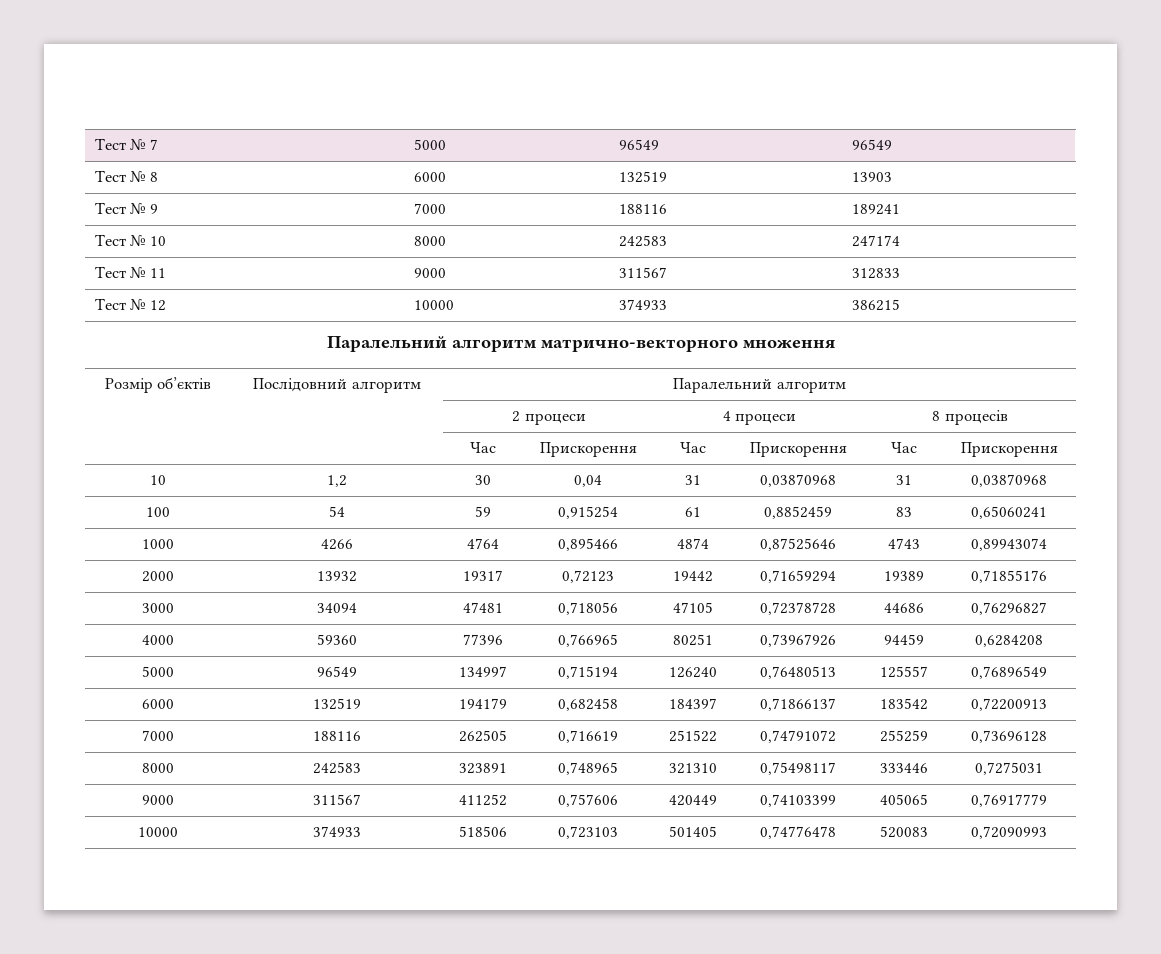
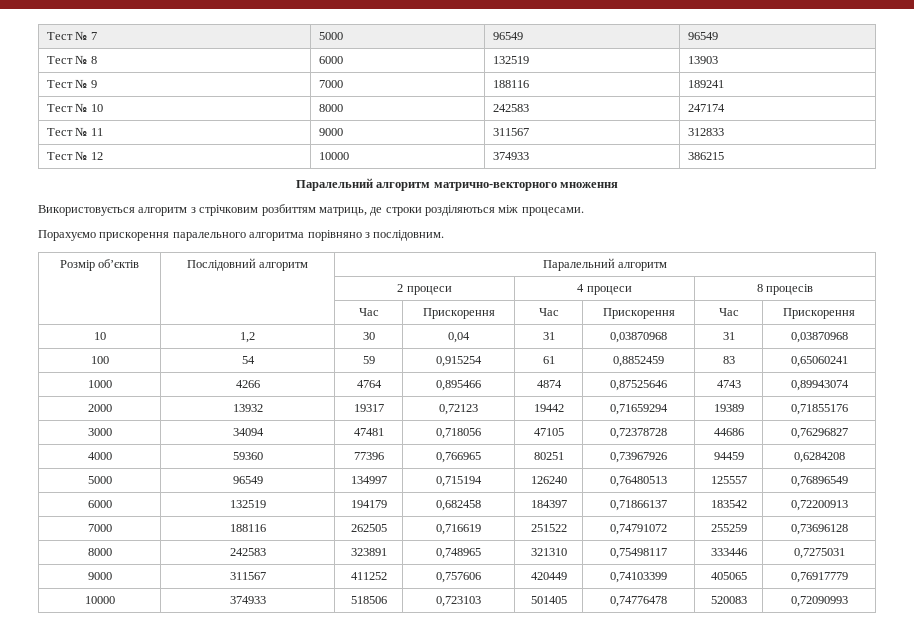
(836, 344) none -> [38,204,584,216] [38,230,445,241] // Використовується алгоритм з стрічковим розбиттям матриць, де строки розділяються між процесами. // Порахуємо прискорення паралельного алгоритма порівняно з послідовним.

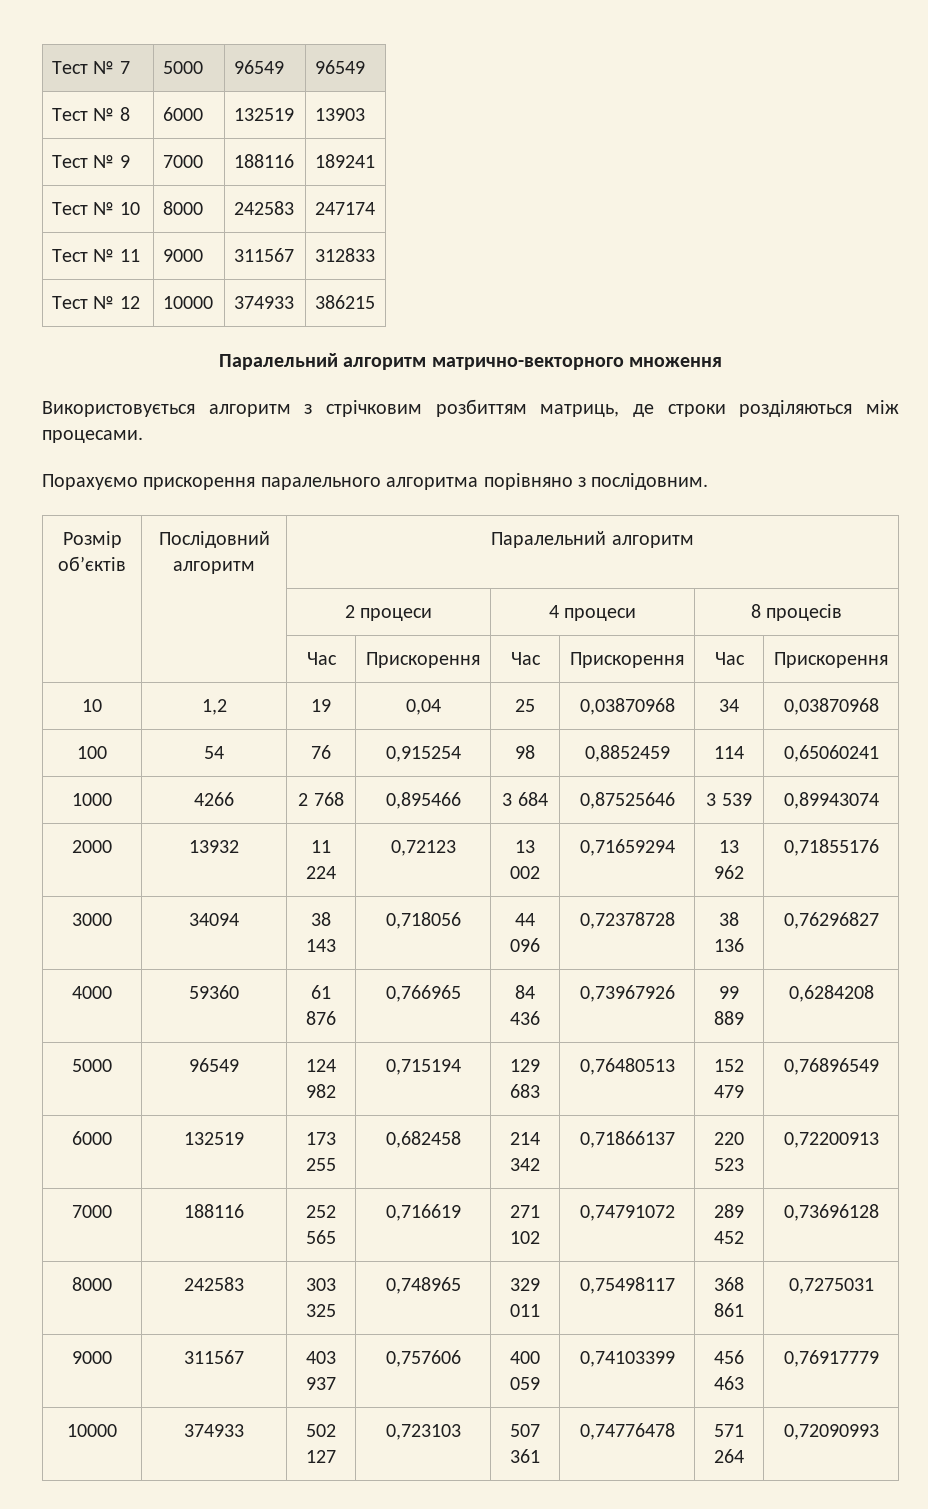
[362,332,375,340] 30 -> [311,699,331,712] 19
[542,332,555,340] 31 -> [515,699,535,712] 25
[722,332,735,340] 31 -> [719,699,739,712] 34
[362,356,375,364] 59 -> [311,745,331,759] 76
[542,356,555,364] 61 -> [515,745,535,759] 98
[722,356,735,364] 83 -> [714,746,744,759] 114
[356,380,382,388] 4764 -> [298,792,344,806] 2 768
[536,380,562,388] 4874 -> [502,792,548,806] 3 684
[716,380,741,388] 4743 -> [706,793,752,806] 3 539
[353,404,384,412] 19317 -> [311,840,331,853] [306,866,336,879] 11 224
[533,404,564,412] 19442 -> [515,840,535,853] [510,866,540,879] 13 002
[713,404,744,412] 19389 -> [719,840,739,853] [714,865,744,879] 13 962
[353,428,384,436] 47481 -> [311,912,331,926] [306,939,336,952] 38 143
[533,428,564,436] 47105 -> [515,913,535,926] [510,938,540,952] 44 096
[713,428,744,436] 44686 -> [719,912,739,926] [714,938,744,952] 38 136
[353,452,384,460] 77396 -> [311,985,331,999] [306,1011,336,1025] 61 876
[533,452,564,460] 80251 -> [515,985,535,999] [510,1011,540,1025] 84 436
[713,452,744,460] 94459 -> [719,986,739,999] [714,1011,744,1025] 99 889
[350,476,387,484] 134997 -> [306,1059,336,1072] [306,1084,336,1098] 124 982
[530,476,567,484] 126240 -> [510,1059,540,1072] [510,1084,540,1098] 129 683
[710,476,747,484] 125557 -> [714,1059,744,1072] [714,1085,744,1098] 152 479
[350,500,387,508] 194179 -> [306,1132,336,1145] [306,1158,336,1171] 173 255
[530,500,567,508] 184397 -> [510,1132,540,1145] [510,1158,540,1171] 214 342
[710,500,747,508] 183542 -> [714,1132,744,1145] [714,1158,744,1171] 220 523
[350,524,387,532] 262505 -> [306,1205,336,1218] [306,1230,336,1244] 252 565
[530,524,567,532] 251522 -> [510,1205,540,1218] [510,1231,540,1244] 271 102
[710,524,747,532] 255259 -> [714,1204,744,1218] [714,1231,744,1244] 289 452
[350,548,387,556] 323891 -> [306,1278,336,1291] [306,1304,336,1317] 303 325
[530,548,567,556] 321310 -> [510,1278,540,1291] [510,1304,540,1317] 329 011
[710,548,747,556] 333446 -> [714,1277,744,1291] [714,1303,744,1317] 368 861
[350,572,387,580] 411252 -> [306,1351,336,1364] [306,1377,336,1390] 403 937
[530,572,567,580] 420449 -> [510,1351,540,1364] [510,1377,540,1390] 400 059
[710,572,747,580] 405065 -> [714,1350,744,1364] [714,1376,744,1390] 456 463
[350,596,387,604] 518506 -> [306,1424,336,1437] [306,1450,336,1463] 502 127
[530,596,567,604] 501405 -> [510,1424,540,1437] [510,1449,540,1463] 507 361
[710,596,747,604] 520083 -> [714,1424,744,1437] [714,1449,744,1463] 571 264

